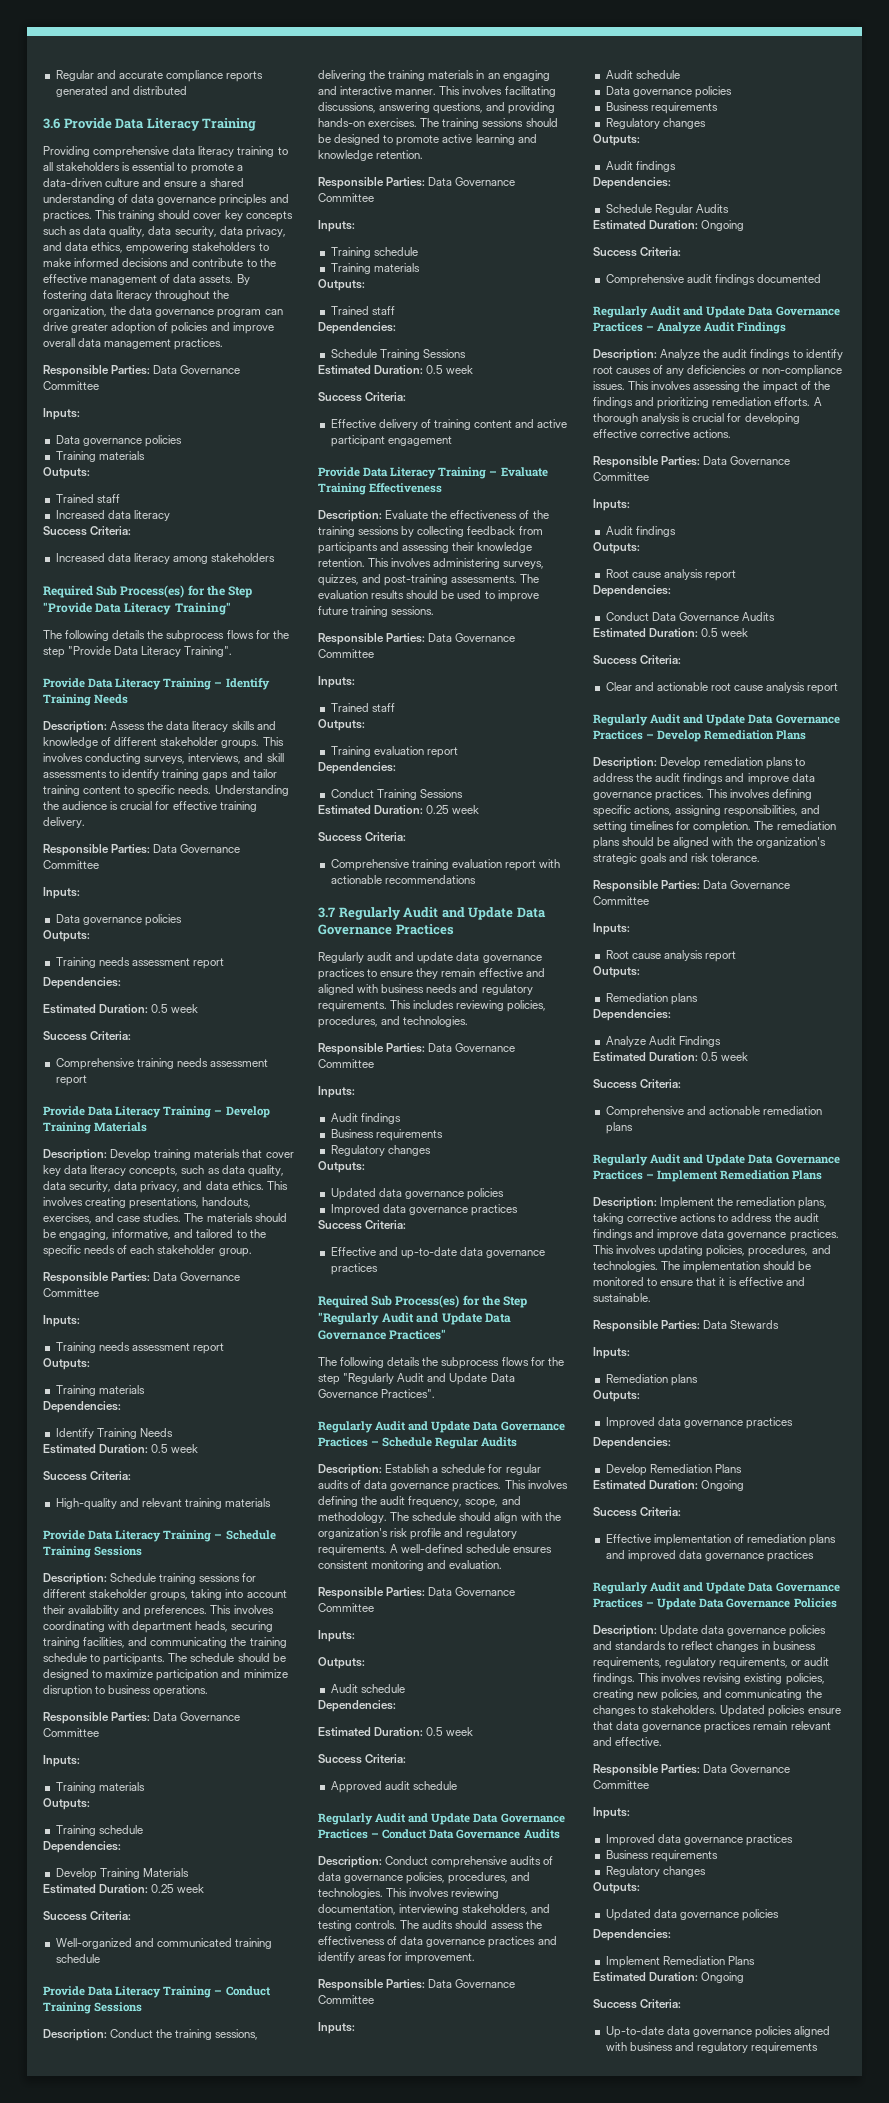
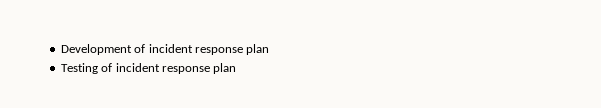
[55,70,264,82] [55,86,187,97] [43,118,257,131] [43,146,288,158] [43,162,243,174] [43,178,244,187] [43,194,289,206] [43,210,293,222] [43,226,286,238] [43,242,269,254] [43,258,276,267] [43,274,250,285] [43,290,230,301] [43,306,283,318] [43,322,274,334] [43,338,224,350] [43,365,241,377] [43,381,99,390] [43,408,80,420] [55,435,182,447] [55,451,145,462] [43,467,90,479] [55,494,120,503] [55,510,170,521] [43,526,132,536] [55,553,276,564] [43,585,253,598] [43,602,231,615] [43,630,289,642] [43,646,233,658] [43,678,270,690] [43,694,129,706] [43,721,276,733] [43,737,284,749] [43,753,284,764] [43,769,277,781] [43,785,289,797] [43,801,257,812] [43,817,85,828] [43,844,241,856] [43,860,99,869] [43,887,80,899] [55,914,182,926] [43,930,90,942] [55,957,224,969] [43,977,121,989] [43,1004,199,1014] [43,1031,132,1041] [55,1058,268,1070] [55,1075,87,1086] [43,1106,270,1118] [43,1122,148,1134] [43,1149,294,1161] [43,1165,284,1177] [43,1181,288,1193] [43,1197,252,1209] [43,1213,287,1224] [43,1229,266,1240] [43,1245,252,1257] [43,1272,241,1284] [43,1288,99,1297] [43,1315,80,1327] [55,1342,224,1354] [43,1358,90,1370] [55,1385,145,1396] [43,1401,121,1413] [55,1428,173,1439] [43,1444,199,1454] [43,1471,132,1481] [55,1498,272,1510] [43,1530,276,1542] [43,1546,143,1558] [43,1573,257,1585] [43,1589,287,1601] [43,1605,274,1617] [43,1621,274,1633] [43,1637,287,1648] [43,1653,286,1665] [43,1669,288,1681] [43,1685,209,1697] [43,1712,241,1724] [43,1728,99,1737] [43,1755,80,1767] [55,1782,145,1793] [43,1798,90,1810] [55,1825,143,1836] [43,1841,121,1853] [55,1868,189,1880] [43,1884,205,1894] [43,1911,132,1921] [55,1938,272,1949] [55,1954,100,1963] [43,1986,271,1998] [43,2002,143,2014] [43,2029,259,2041] [318,70,550,81] [318,86,556,97] [318,102,556,114] [318,118,558,129] [318,134,537,146] [318,150,424,161] [318,177,516,189] [318,193,374,202] [318,220,355,232] [330,247,418,258] [330,263,420,274] [318,279,365,291] [330,306,395,315] [318,322,396,334] [330,349,466,360] [318,365,474,375] [318,392,407,402] [330,419,568,430] [330,435,452,447] [318,467,548,479] [318,483,443,495] [318,510,549,522] [318,526,543,537] [318,542,533,554] [318,558,545,569] [318,574,540,586] [318,590,539,602] [318,606,435,617] [318,633,516,645] [318,649,374,658] [318,676,355,688] [330,703,395,712] [318,719,365,731] [330,746,458,758] [318,762,396,774] [330,789,463,800] [318,805,480,815] [318,832,407,842] [330,859,561,871] [330,875,476,884] [318,907,546,920] [318,924,454,935] [318,952,542,964] [318,968,545,980] [318,984,533,995] [318,1000,547,1012] [318,1016,469,1028] [318,1043,516,1055] [318,1059,374,1068] [318,1086,355,1098] [330,1113,401,1124] [330,1129,443,1141] [330,1145,431,1156] [318,1161,365,1173] [330,1188,504,1200] [330,1204,518,1216] [318,1220,407,1230] [330,1247,546,1259] [330,1263,378,1275] [318,1295,528,1308] [318,1312,511,1325] [318,1329,447,1340] [318,1357,564,1369] [318,1373,515,1385] [318,1389,436,1398] [318,1421,565,1433] [318,1437,518,1449] [318,1464,541,1476] [318,1480,568,1492] [318,1496,521,1508] [318,1512,561,1523] [318,1528,518,1540] [318,1544,553,1556] [318,1560,503,1571] [318,1587,516,1599] [318,1603,374,1612] [318,1630,355,1642] [318,1657,365,1669] [330,1684,405,1693] [318,1700,396,1712] [318,1727,474,1737] [318,1754,407,1764] [330,1781,457,1793] [318,1813,565,1825] [318,1829,560,1839] [318,1856,554,1868] [318,1872,531,1884] [318,1888,500,1899] [318,1904,551,1915] [318,1920,542,1931] [318,1936,557,1948] [318,1952,476,1964] [318,1979,516,1991] [318,1995,374,2004] [318,2022,355,2034] [605,70,680,79] [605,86,732,98] [605,102,718,114] [605,118,706,129] [593,134,640,146] [605,161,676,172] [593,177,671,189] [605,204,729,215] [593,220,745,231] [593,247,682,257] [605,274,821,286] [593,306,840,318] [593,322,787,334] [593,349,843,361] [593,365,842,377] [593,381,830,393] [593,397,822,409] [593,413,800,425] [593,429,732,438] [593,456,791,468] [593,472,649,481] [593,499,630,511] [605,526,676,537] [593,542,640,554] [605,569,736,581] [593,585,671,597] [605,612,775,621] [593,628,749,638] [593,655,682,665] [605,682,839,694] [593,714,840,726] [593,730,807,742] [593,757,806,769] [593,773,815,785] [593,789,813,801] [593,805,821,817] [593,821,836,833] [593,837,826,849] [593,853,761,864] [593,880,791,892] [593,896,649,905] [593,923,630,935] [605,950,736,962] [593,966,640,978] [605,993,698,1005] [593,1009,671,1021] [605,1036,721,1047] [593,1052,749,1062] [593,1079,682,1089] [605,1106,822,1118] [605,1122,633,1134] [593,1154,840,1166] [593,1170,823,1182] [593,1197,828,1209] [593,1213,819,1224] [593,1229,839,1241] [593,1245,831,1257] [593,1261,812,1273] [593,1277,805,1286] [593,1293,651,1302] [593,1320,780,1332] [593,1347,630,1359] [605,1374,698,1386] [593,1390,640,1402] [605,1417,793,1429] [593,1437,671,1449] [605,1464,742,1476] [593,1480,745,1491] [593,1507,682,1517] [605,1534,837,1546] [605,1550,815,1562] [593,1582,840,1594] [593,1598,837,1610] [593,1625,827,1637] [593,1641,816,1652] [593,1657,830,1669] [593,1673,825,1685] [593,1689,822,1701] [593,1705,841,1717] [593,1721,831,1733] [593,1737,663,1746] [593,1764,791,1776] [593,1780,649,1789] [593,1807,630,1819] [605,1834,793,1846] [605,1850,718,1862] [605,1866,706,1877] [593,1882,640,1894] [605,1909,779,1921] [593,1929,671,1941] [605,1956,755,1968] [593,1972,745,1983] [593,1999,682,2009] [605,2026,831,2038] [605,2042,819,2054] Regular and accurate compliance reports generated and distributed // 3.6 Provide Data Literacy Training // Providing comprehensive data literacy training to all stakeholders is essential to promote a data-driven culture and ensure a shared understanding of data governance principles and practices. This training should cover key concepts such as data quality, data security, data privacy, and data ethics, empowering stakeholders to make informed decisions and contribute to the effective management of data assets. By fostering data literacy throughout the organization, the data governance program can drive greater adoption of policies and improve overall data management practices. // Responsible Parties: Data Governance Committee // Inputs: // Data governance policies // Training materials // Outputs: // Trained staff // Increased data literacy // Success Criteria: // Increased data literacy among stakeholders // Required Sub Process(es) for the Step "Provide Data Literacy Training" // The following details the subprocess flows for the step "Provide Data Literacy Training". // Provide Data Literacy Training – Identify Training Needs // Description: Assess the data literacy skills and knowledge of different stakeholder groups. This involves conducting surveys, interviews, and skill assessments to identify training gaps and tailor training content to specific needs. Understanding the audience is crucial for effective training delivery. // Responsible Parties: Data Governance Committee // Inputs: // Data governance policies // Outputs: // Training needs assessment report // Dependencies: // Estimated Duration: 0.5 week // Success Criteria: // Comprehensive training needs assessment report // Provide Data Literacy Training – Develop Training Materials // Description: Develop training materials that cover key data literacy concepts, such as data quality, data security, data privacy, and data ethics. This involves creating presentations, handouts, exercises, and case studies. The materials should be engaging, informative, and tailored to the specific needs of each stakeholder group. // Responsible Parties: Data Governance Committee // Inputs: // Training needs assessment report // Outputs: // Training materials // Dependencies: // Identify Training Needs // Estimated Duration: 0.5 week // Success Criteria: // High-quality and relevant training materials // Provide Data Literacy Training – Schedule Training Sessions // Description: Schedule training sessions for different stakeholder groups, taking into account their availability and preferences. This involves coordinating with department heads, securing training facilities, and communicating the training schedule to participants. The schedule should be designed to maximize participation and minimize disruption to business operations. // Responsible Parties: Data Governance Committee // Inputs: // Training materials // Outputs: // Training schedule // Dependencies: // Develop Training Materials // Estimated Duration: 0.25 week // Success Criteria: // Well-organized and communicated training schedule // Provide Data Literacy Training – Conduct Training Sessions // Description: Conduct the training sessions, delivering the training materials in an engaging and interactive manner. This involves facilitating discussions, answering questions, and providing hands-on exercises. The training sessions should be designed to promote active learning and knowledge retention. // Responsible Parties: Data Governance Committee // Inputs: // Training schedule // Training materials // Outputs: // Trained staff // Dependencies: // Schedule Training Sessions // Estimated Duration: 0.5 week // Success Criteria: // Effective delivery of training content and active participant engagement // Provide Data Literacy Training – Evaluate Training Effectiveness // Description: Evaluate the effectiveness of the training sessions by collecting feedback from participants and assessing their knowledge retention. This involves administering surveys, quizzes, and post-training assessments. The evaluation results should be used to improve future training sessions. // Responsible Parties: Data Governance Committee // Inputs: // Trained staff // Outputs: // Training evaluation report // Dependencies: // Conduct Training Sessions // Estimated Duration: 0.25 week // Success Criteria: // Comprehensive training evaluation report with actionable recommendations // 3.7 Regularly Audit and Update Data Governance Practices // Regularly audit and update data governance practices to ensure they remain effective and aligned with business needs and regulatory requirements. This includes reviewing policies, procedures, and technologies. // Responsible Parties: Data Governance Committee // Inputs: // Audit findings // Business requirements // Regulatory changes // Outputs: // Updated data governance policies // Improved data governance practices // Success Criteria: // Effective and up-to-date data governance practices // Required Sub Process(es) for the Step "Regularly Audit and Update Data Governance Practices" // The following details the subprocess flows for the step "Regularly Audit and Update Data Governance Practices". // Regularly Audit and Update Data Governance Practices – Schedule Regular Audits // Description: Establish a schedule for regular audits of data governance practices. This involves defining the audit frequency, scope, and methodology. The schedule should align with the organization's risk profile and regulatory requirements. A well-defined schedule ensures consistent monitoring and evaluation. // Responsible Parties: Data Governance Committee // Inputs: // Outputs: // Audit schedule // Dependencies: // Estimated Duration: 0.5 week // Success Criteria: // Approved audit schedule // Regularly Audit and Update Data Governance Practices – Conduct Data Governance Audits // Description: Conduct comprehensive audits of data governance policies, procedures, and technologies. This involves reviewing documentation, interviewing stakeholders, and testing controls. The audits should assess the effectiveness of data governance practices and identify areas for improvement. // Responsible Parties: Data Governance Committee // Inputs: // Audit schedule // Data governance policies // Business requirements // Regulatory changes // Outputs: // Audit findings // Dependencies: // Schedule Regular Audits // Estimated Duration: Ongoing // Success Criteria: // Comprehensive audit findings documented // Regularly Audit and Update Data Governance Practices – Analyze Audit Findings // Description: Analyze the audit findings to identify root causes of any deficiencies or non-compliance issues. This involves assessing the impact of the findings and prioritizing remediation efforts. A thorough analysis is crucial for developing effective corrective actions. // Responsible Parties: Data Governance Committee // Inputs: // Audit findings // Outputs: // Root cause analysis report // Dependencies: // Conduct Data Governance Audits // Estimated Duration: 0.5 week // Success Criteria: // Clear and actionable root cause analysis report // Regularly Audit and Update Data Governance Practices – Develop Remediation Plans // Description: Develop remediation plans to address the audit findings and improve data governance practices. This involves defining specific actions, assigning responsibilities, and setting timelines for completion. The remediation plans should be aligned with the organization's strategic goals and risk tolerance. // Responsible Parties: Data Governance Committee // Inputs: // Root cause analysis report // Outputs: // Remediation plans // Dependencies: // Analyze Audit Findings // Estimated Duration: 0.5 week // Success Criteria: // Comprehensive and actionable remediation plans // Regularly Audit and Update Data Governance Practices – Implement Remediation Plans // Description: Implement the remediation plans, taking corrective actions to address the audit findings and improve data governance practices. This involves updating policies, procedures, and technologies. The implementation should be monitored to ensure that it is effective and sustainable. // Responsible Parties: Data Stewards // Inputs: // Remediation plans // Outputs: // Improved data governance practices // Dependencies: // Develop Remediation Plans // Estimated Duration: Ongoing // Success Criteria: // Effective implementation of remediation plans and improved data governance practices // Regularly Audit and Update Data Governance Practices – Update Data Governance Policies // Description: Update data governance policies and standards to reflect changes in business requirements, regulatory requirements, or audit findings. This involves revising existing policies, creating new policies, and communicating the changes to stakeholders. Updated policies ensure that data governance practices remain relevant and effective. // Responsible Parties: Data Governance Committee // Inputs: // Improved data governance practices // Business requirements // Regulatory changes // Outputs: // Updated data governance policies // Dependencies: // Implement Remediation Plans // Estimated Duration: Ongoing // Success Criteria: // Up-to-date data governance policies aligned with business and regulatory requirements -> [60,44,270,55] [60,63,237,74] Development of incident response plan // Testing of incident response plan

